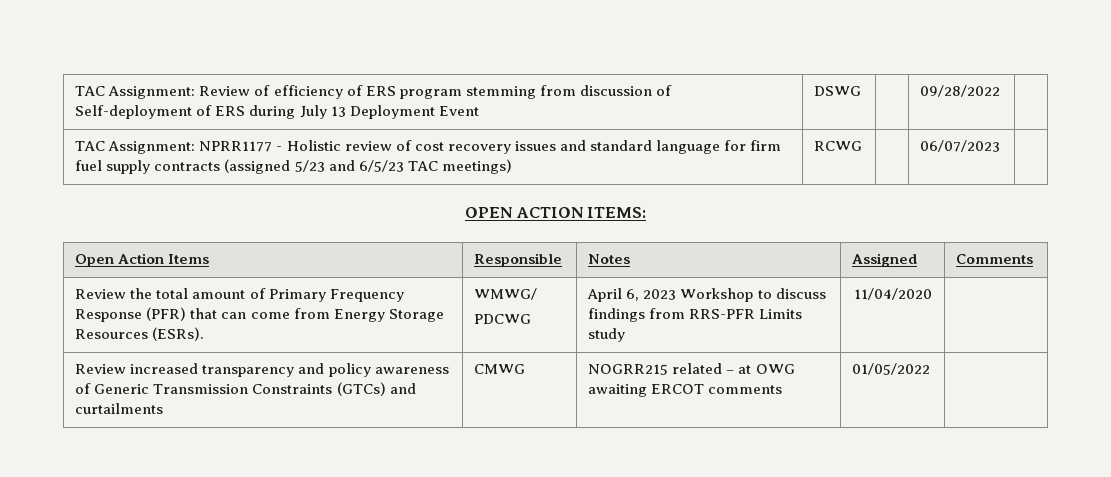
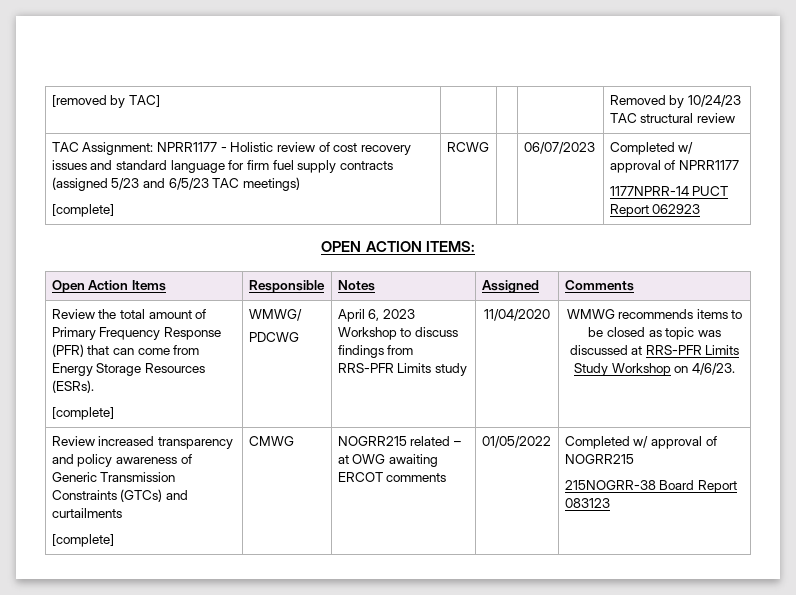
[75,85,672,99] [75,105,479,119] [814,86,862,96] [920,85,1001,97] TAC Assignment: Review of efficiency of ERS program stemming from discussion of Self-deployment of ERS during July 13 Deployment Event | DSWG | | 09/28/2022 | -> [51,95,160,108] [609,95,741,108] [609,113,735,123] [removed by TAC] | | | | Removed by 10/24/23 TAC structural review
(512, 166) none -> [51,204,114,217] // [complete]
(1001, 146) none -> [609,142,694,155] [609,160,739,173] [609,186,729,196] [609,204,701,217] Completed w/ approval of NPRR1177 // 1177NPRR-14 PUCT Report 062923
(205, 334) none -> [51,407,114,420] // [complete]
(932, 294) none -> [566,309,743,319] [588,327,721,340] [569,345,740,355] [574,363,735,376] WMWG recommends items to be closed as topic was discussed at RRS-PFR Limits Study Workshop on 4/6/23.
(164, 408) none -> [51,534,114,547] // [complete]
(931, 369) none -> [564,436,717,449] [564,454,634,464] [564,480,737,493] [564,498,610,508] Completed w/ approval of NOGRR215 // 215NOGRR-38 Board Report 083123

